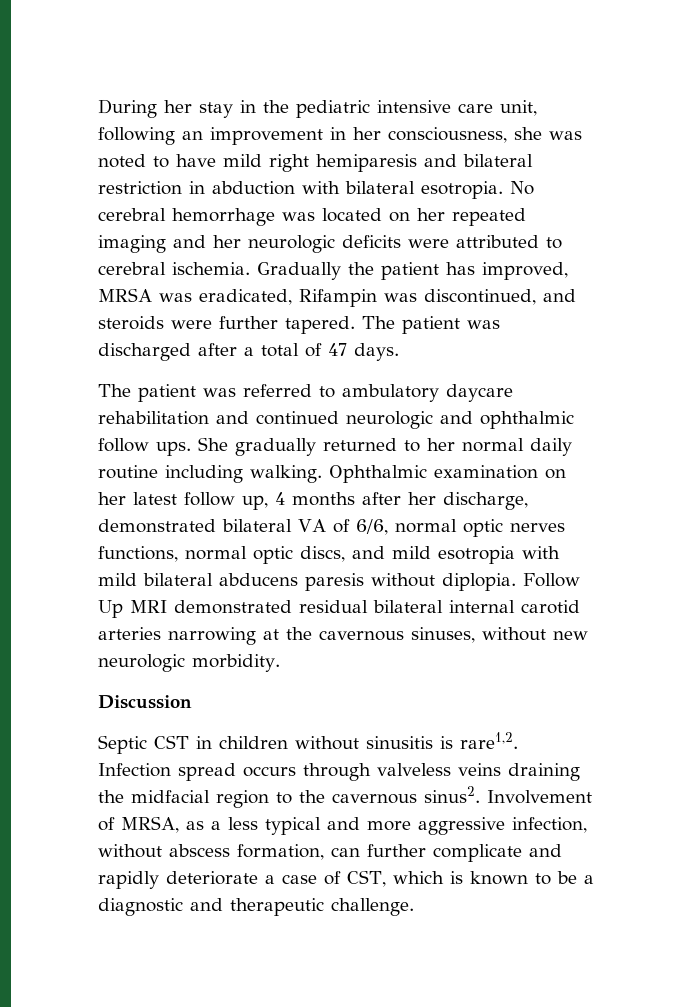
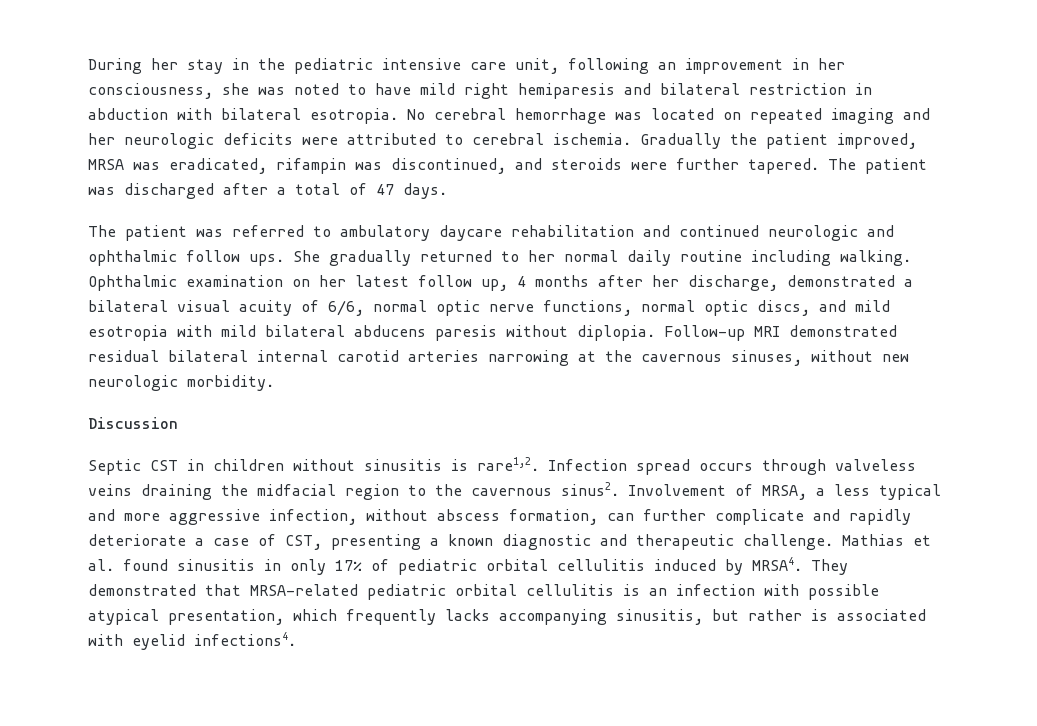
[417,208,445,221] her -> (741, 116) none
[446,262,475,275] has -> (828, 141) none
[299,289,377,307] Rifampin -> [276,158,346,174] rifampin
[222,519,326,532] bilateral VA -> [904,279,913,287] [88,300,292,316] a bilateral visual acuity
[509,523,565,532] nerves -> [489,304,534,312] nerve
[523,573,580,587] [98,600,123,618] Follow Up -> [664,325,745,341] Follow-up
[186,821,204,830] as -> (807, 492) none
[392,871,594,885] [98,898,414,916] which is known to be a diagnostic and therapeutic challenge. -> [331,534,931,550] [88,557,848,575] [88,584,879,600] [88,609,926,625] [88,632,296,650] presenting a known diagnostic and therapeutic challenge. Mathias et al. found sinusitis in only 17% of pediatric orbital cellulitis induced by MRSA4. They demonstrated that MRSA-related pediatric orbital cellulitis is an infection with possible atypical presentation, which frequently lacks accompanying sinusitis, but rather is associated with eyelid infections4.

